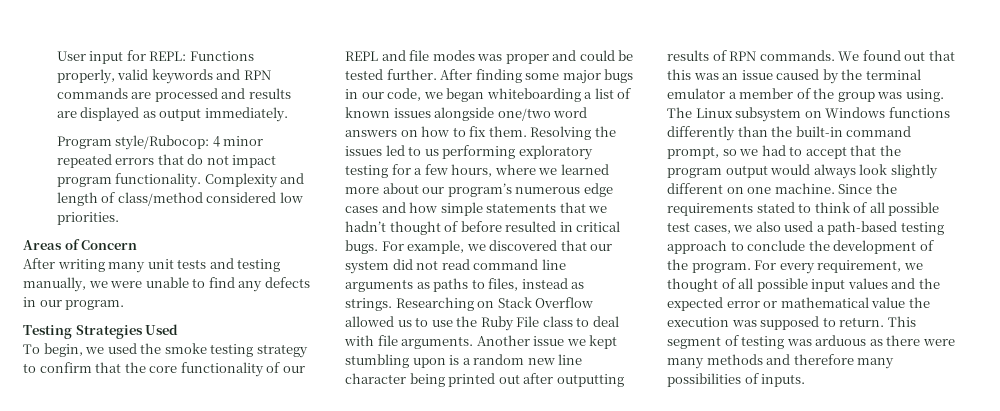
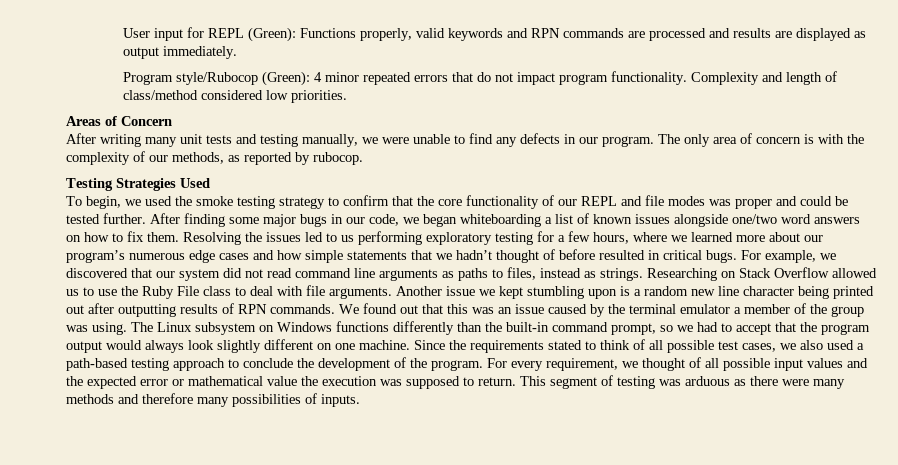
[149,51,187,61] REPL: -> [207,27,296,42] REPL (Green):
[115,135,210,150] style/Rubocop: -> [175,71,310,86] style/Rubocop (Green):
(125, 305) none -> [658,133,864,147] [66,151,363,165] The only area of concern is with the complexity of our methods, as reported by rubocop.

